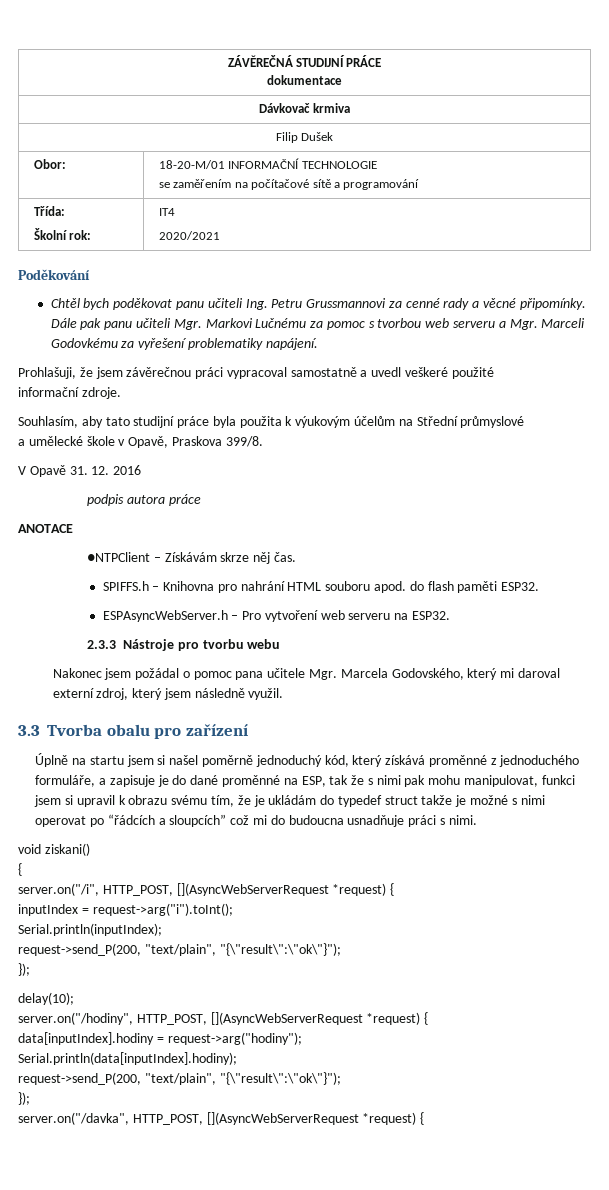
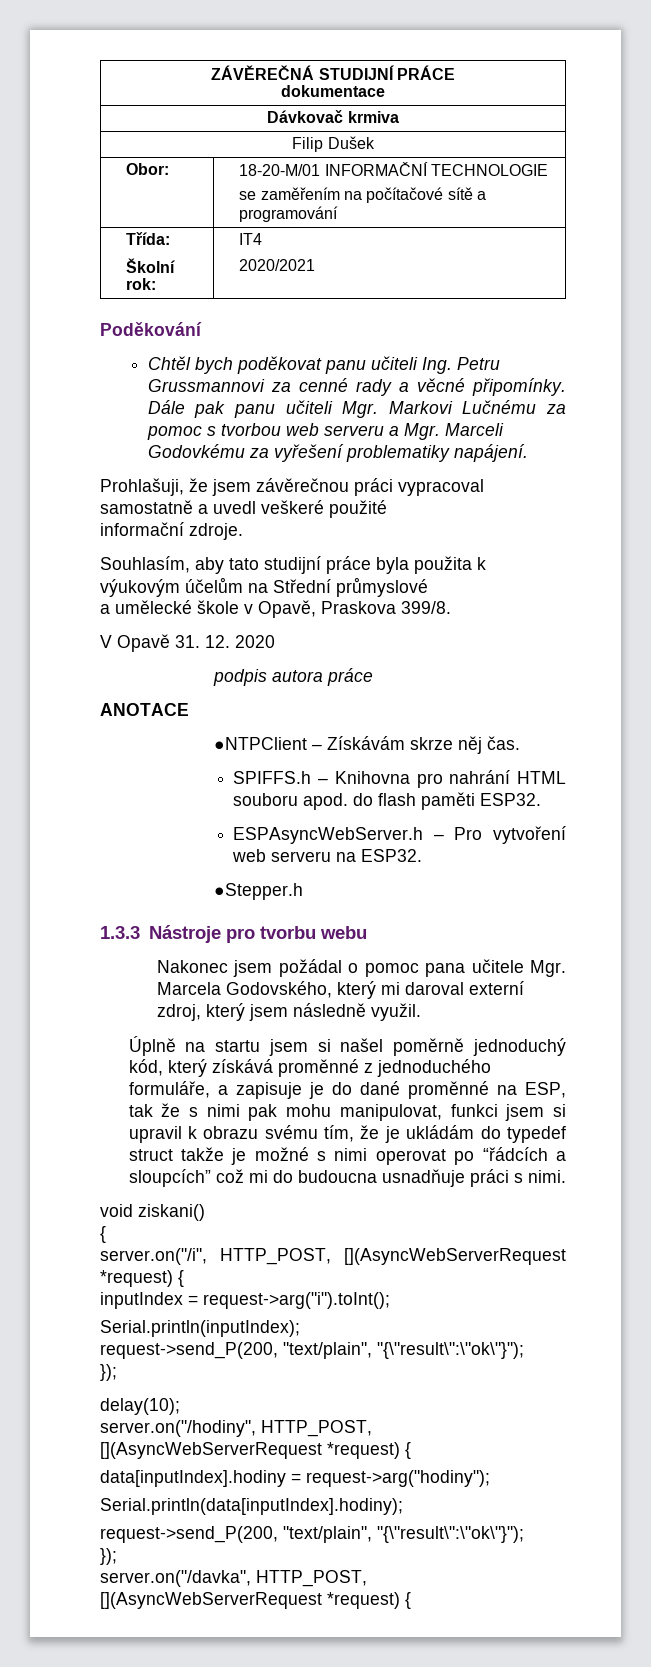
[113,465,142,475] 2016 -> [235,635,275,648] 2020
[87,640,117,649] 2.3.3 -> [214,883,304,900] [100,926,140,939] ●Stepper.h // 1.3.3
[18,724,248,739] // 3.3 Tvorba obalu pro zařízení -> (422, 1012) none

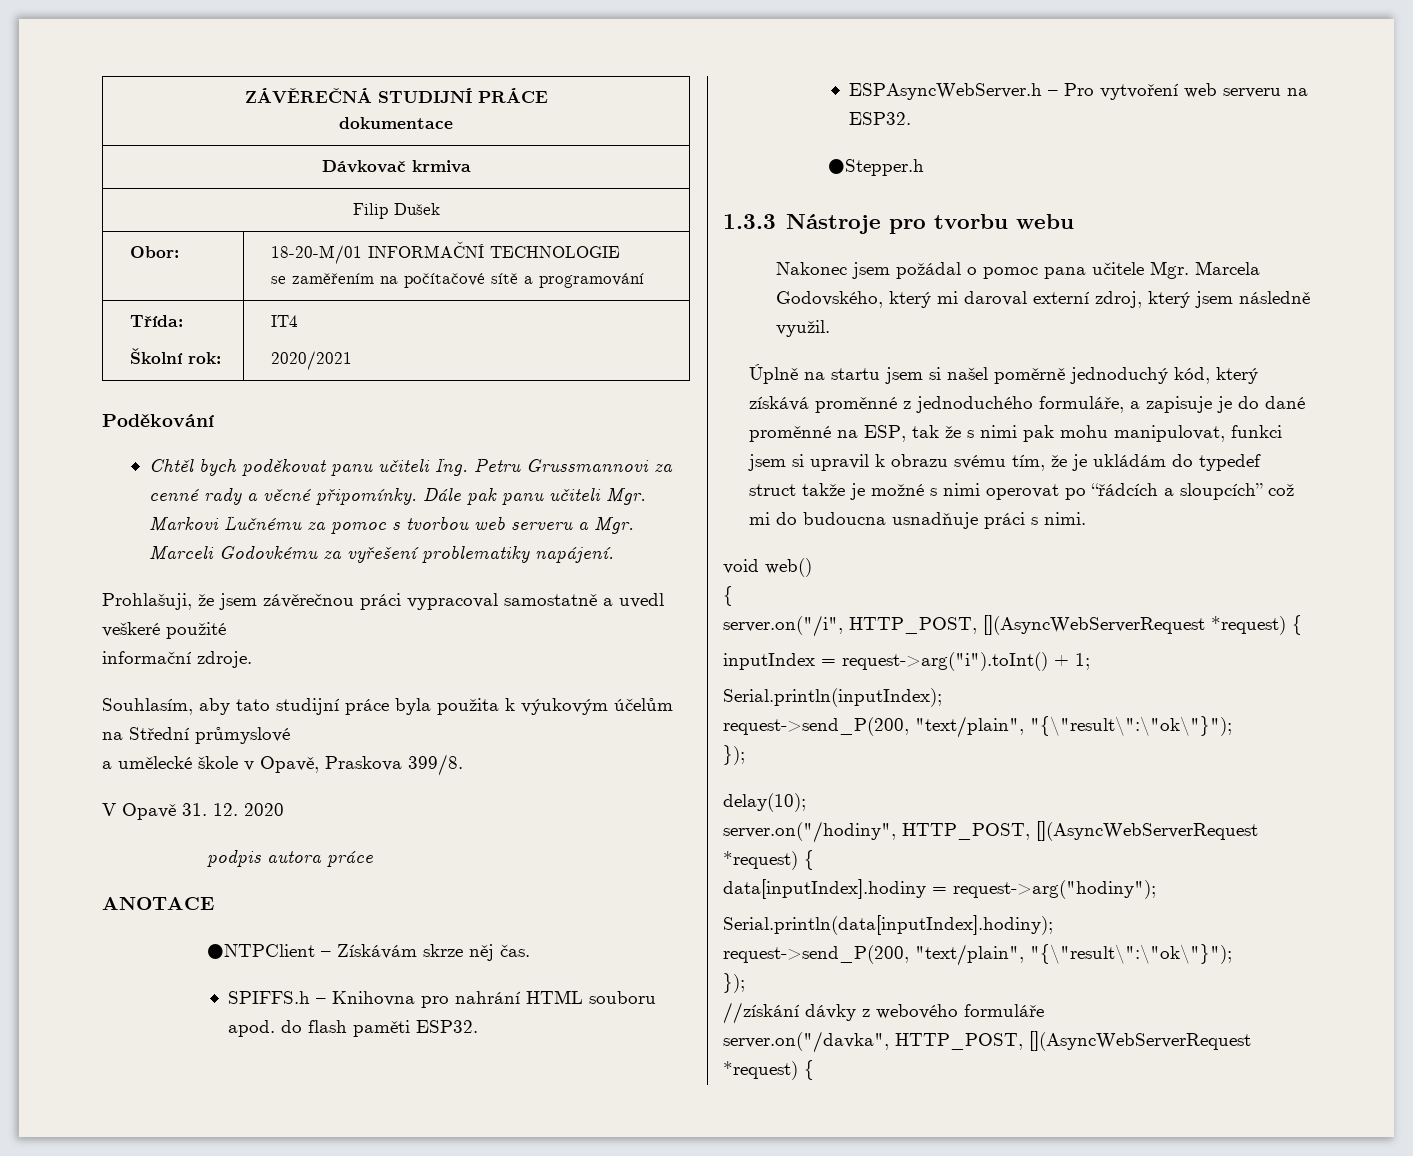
[138,1204,205,1221] ziskani() -> [765,558,812,577] web()
[203,1292,390,1309] request->arg("i").toInt(); -> [842,652,1090,671] request->arg("i").toInt() + 1;
(117, 1556) none -> [723,1002,1044,1024] // //získání dávky z webového formuláře

